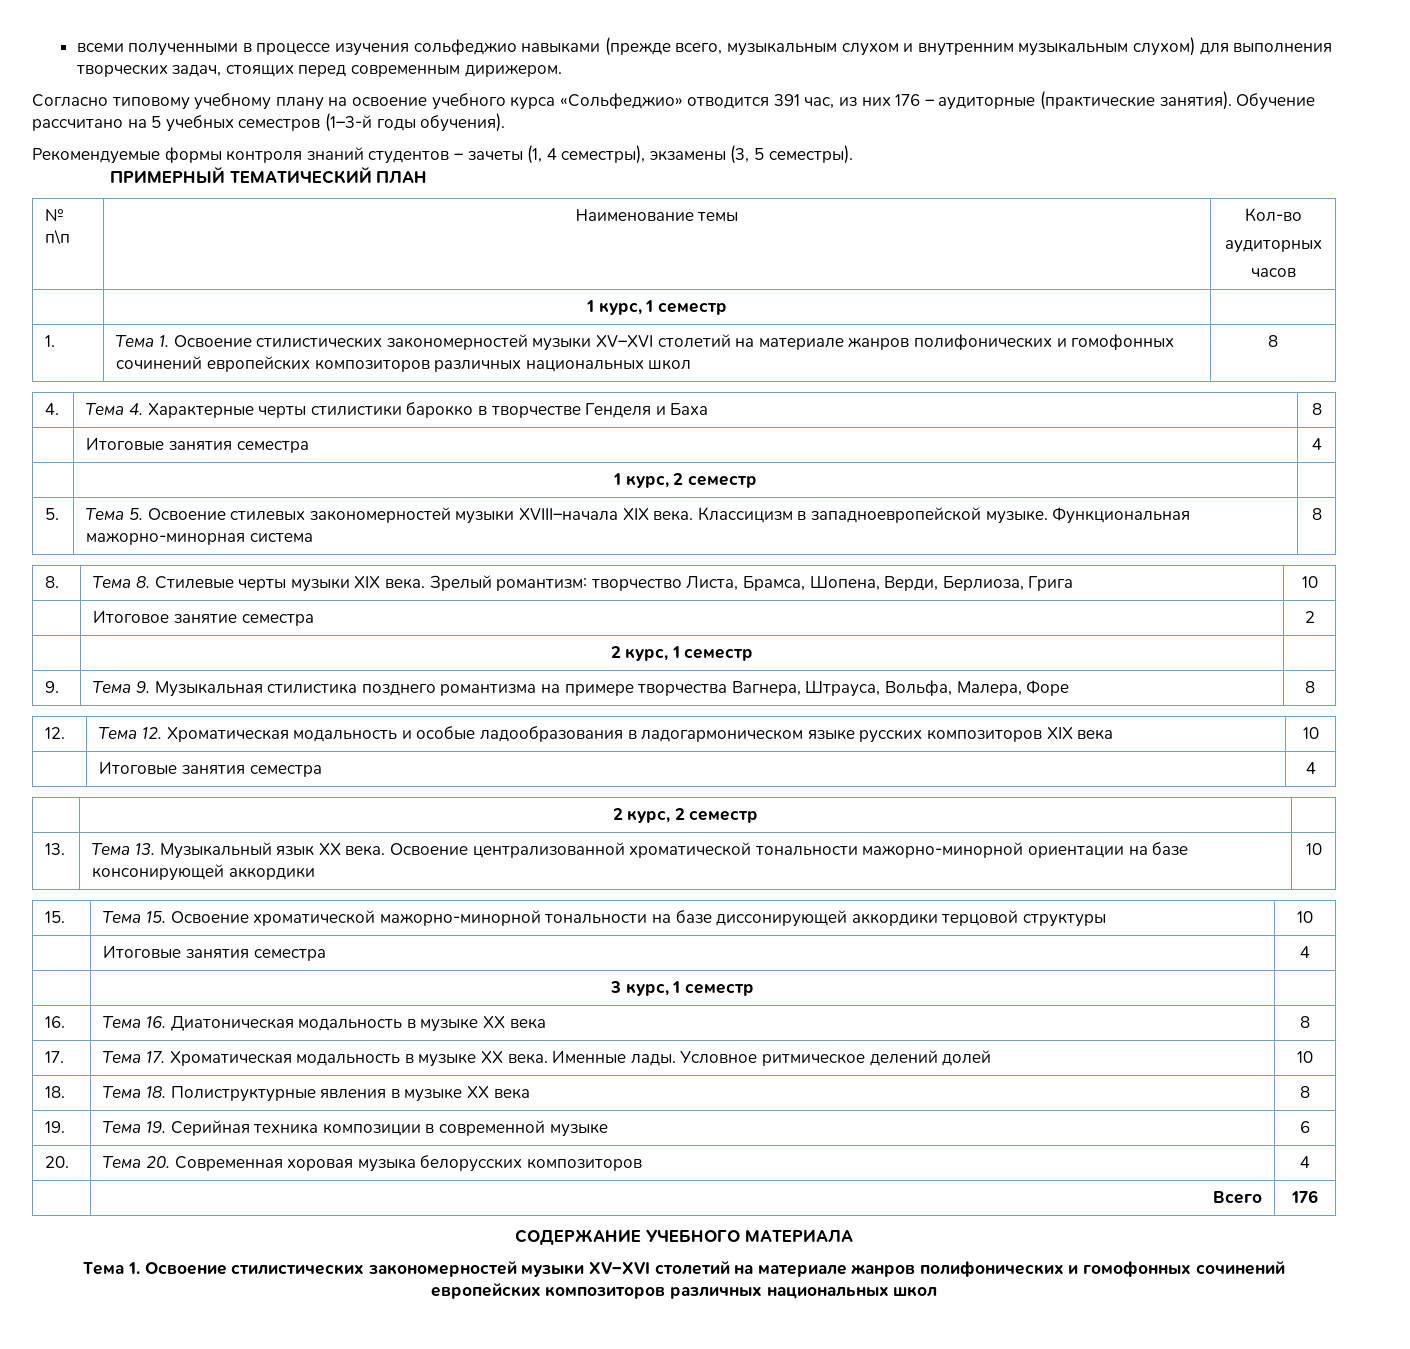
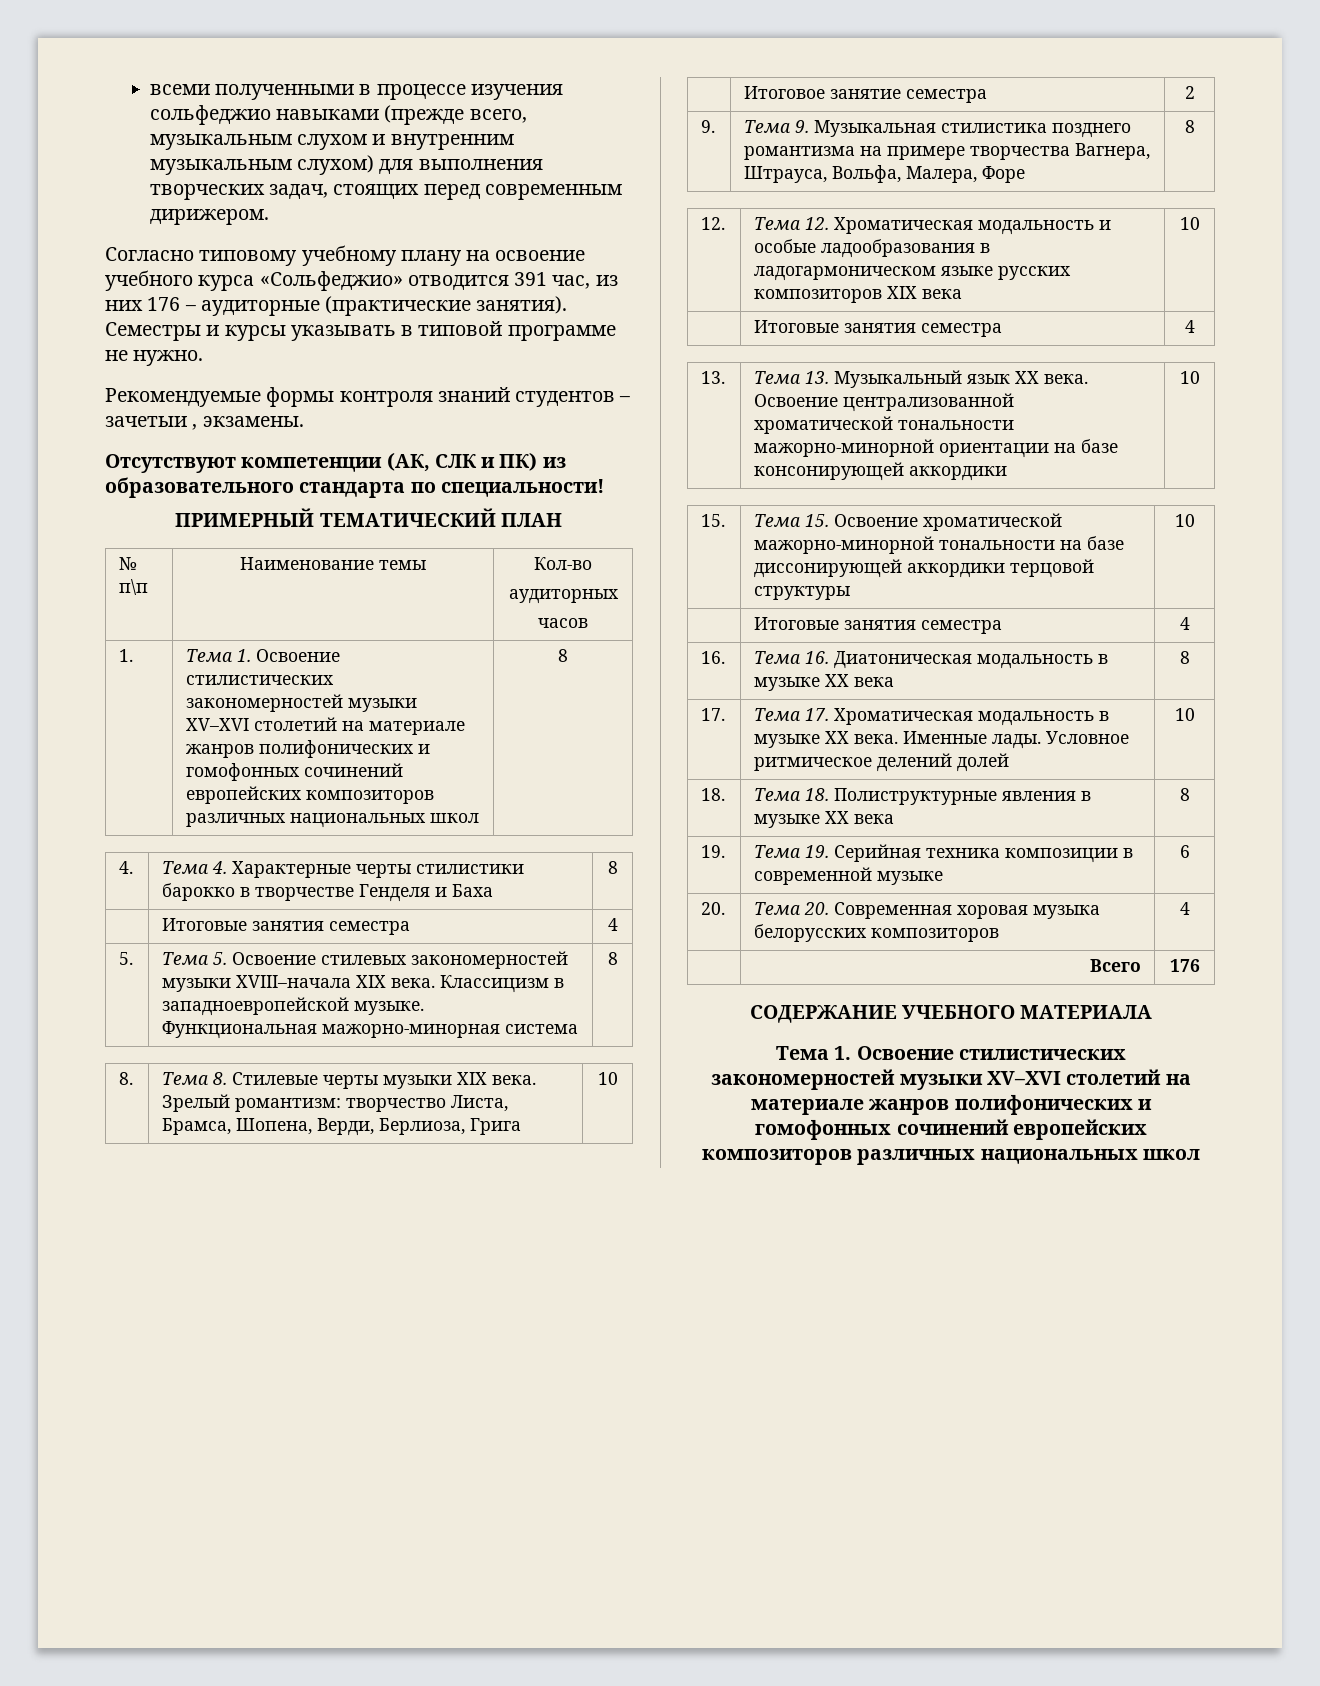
[1236,93,1316,110] [32,113,506,132] Обучение рассчитано на 5 учебных семестров (1–3-й годы обучения). -> [105,321,616,341] [105,350,204,366] Семестры и курсы указывать в типовой программе не нужно.
[467,145,853,164] зачеты (1, 4 семестры), экзамены (3, 5 семестры). -> [105,416,304,430] [105,452,566,473] [105,477,604,498] зачетыи , экзамены. // Отсутствуют компетенции (АК, СЛК и ПК) из образовательного стандарта по специальности!
[586,300,727,315] // | 1 курс, 1 семестр | -> (588, 623) none
[613,473,757,488] // | 1 курс, 2 семестр | -> (618, 924) none
[610,646,754,661] // | 2 курс, 1 семестр | -> (1195, 92) none
[612,808,759,823] // | 2 курс, 2 семестр | -> (1195, 326) none
[610,981,754,996] // | 3 курс, 1 семестр | -> (1190, 623) none

